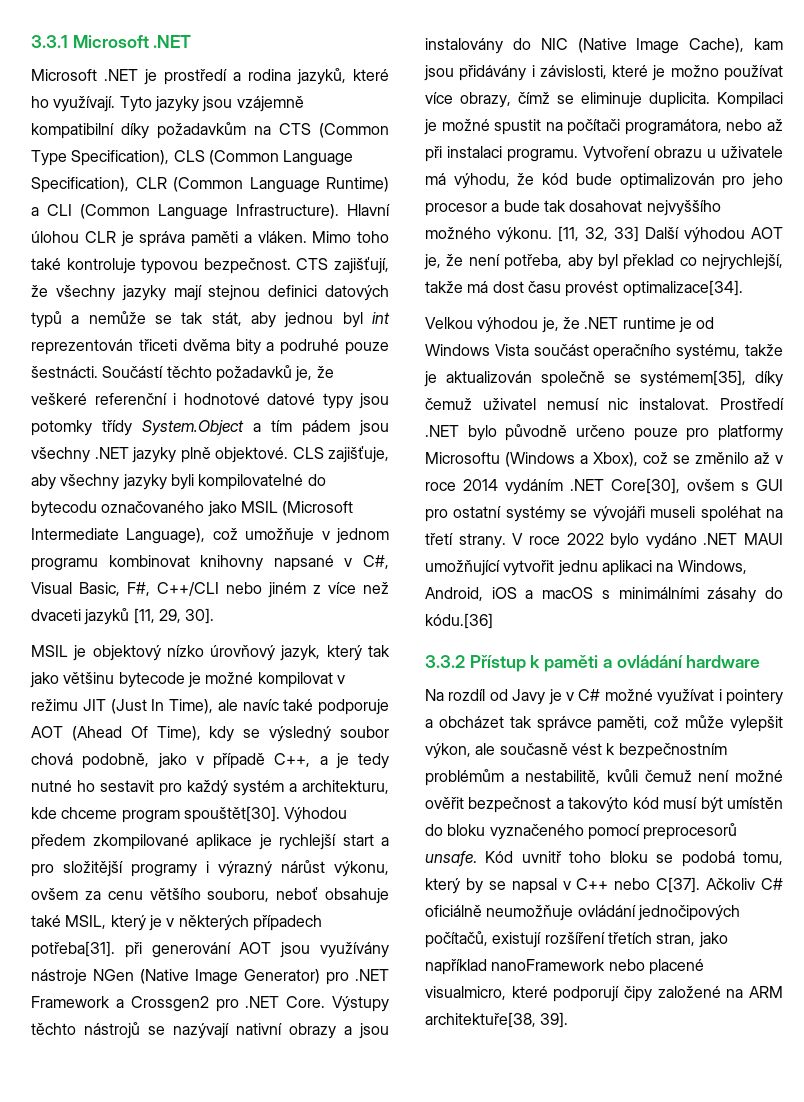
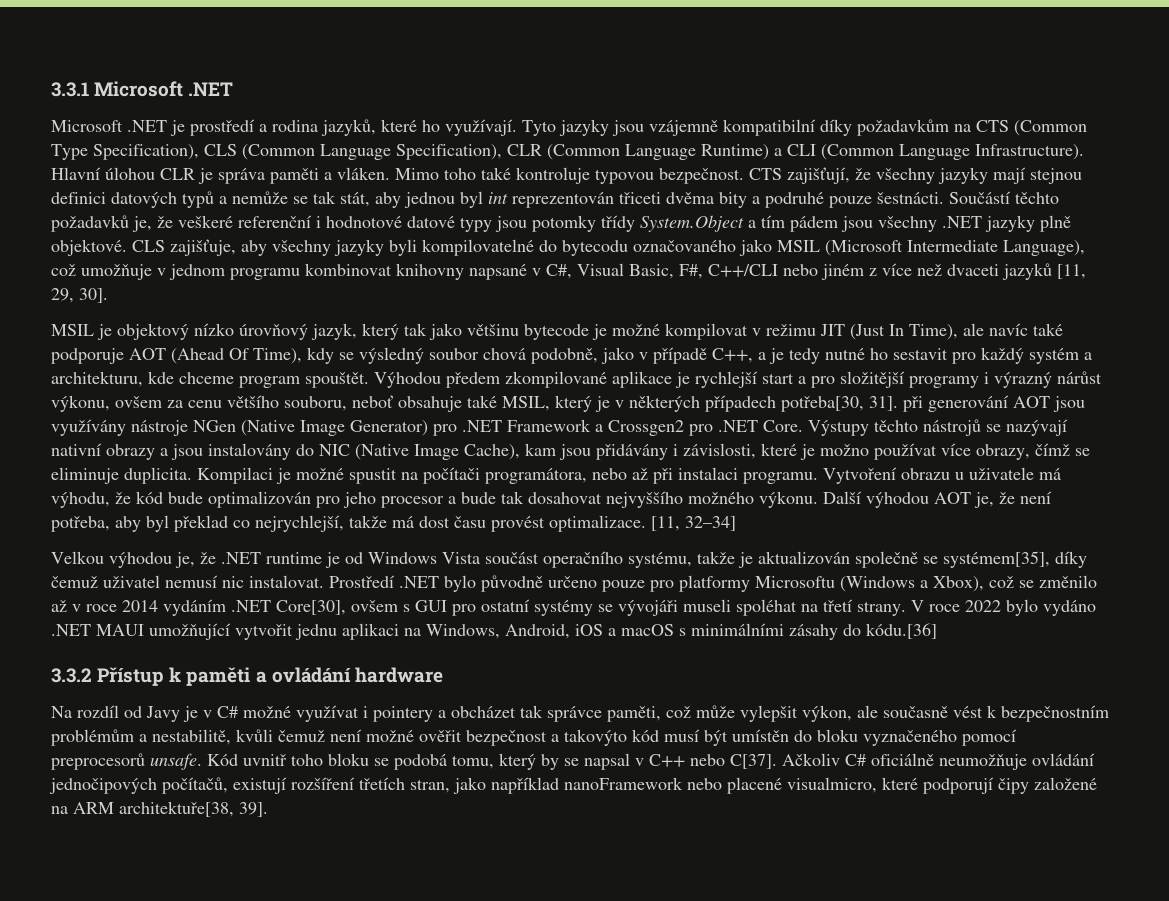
[183,806,280,823] spouštět[30]. -> [305,372,369,388] spouštět.
[31,941,115,958] potřeba[31]. -> [781,396,898,412] potřeba[30, 31].
[558,226,639,242] [11, 32, 33] -> (818, 499) none
[622,280,743,297] optimalizace[34]. -> [549,515,736,532] optimalizace. [11, 32–34]

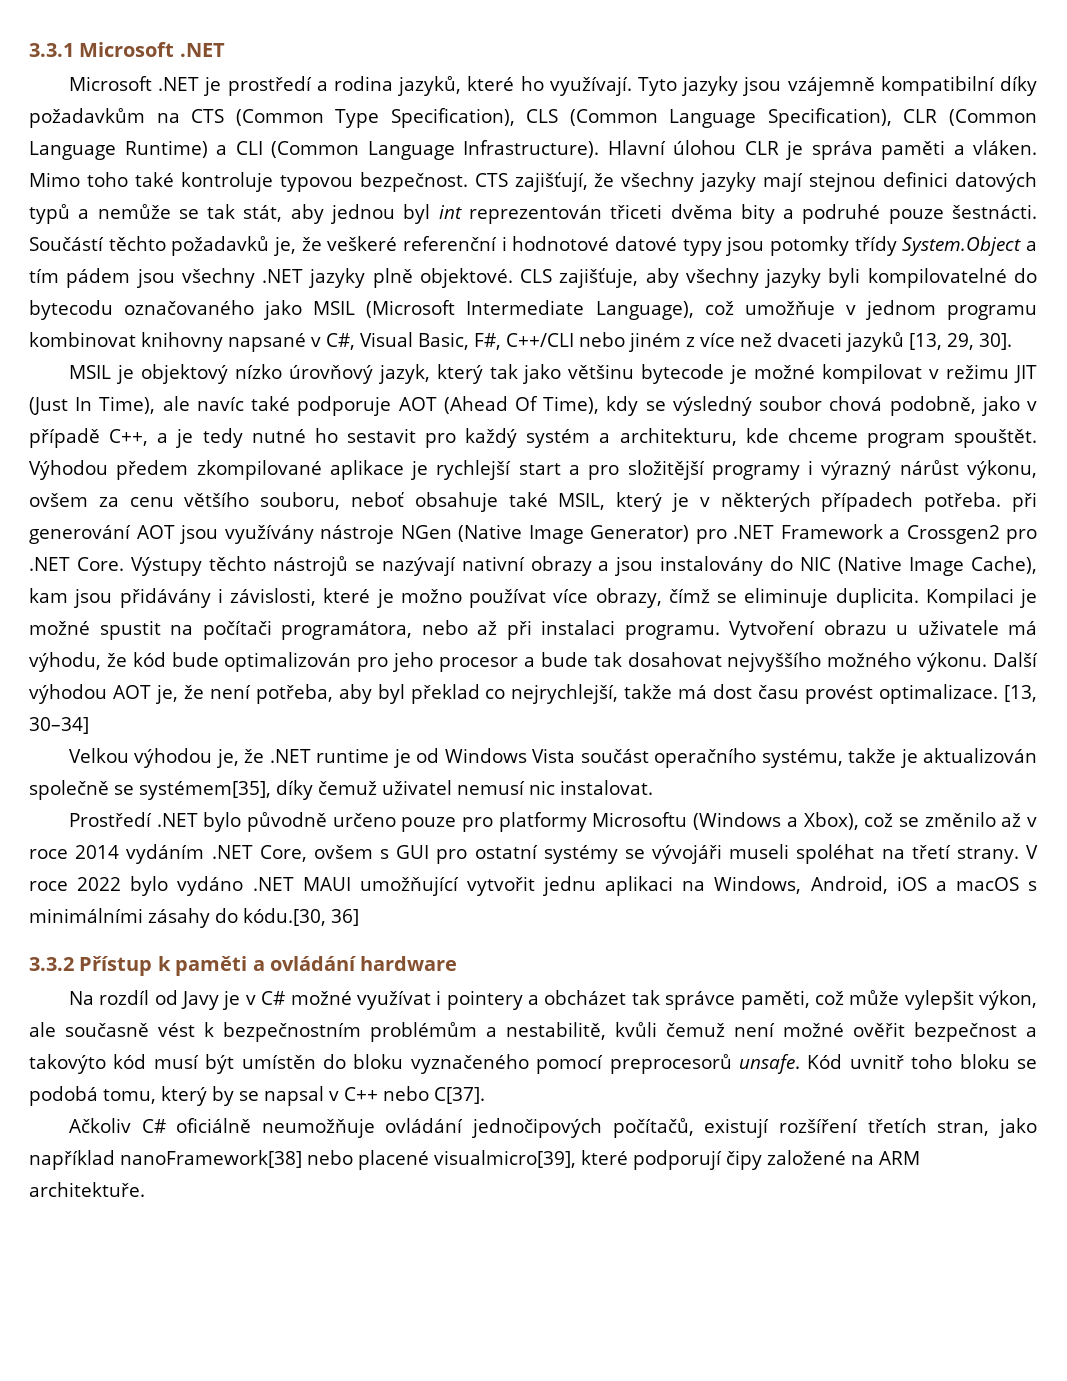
[1057,264,1086,279] [11, -> [909,333,942,350] [13,
[781,396,898,412] potřeba[30, 31]. -> [924,492,1002,512] potřeba.
[651,516,736,531] [11, 32–34] -> [1004,685,1038,702] [29,717,89,734] [13, 30–34]
(324, 581) none -> (653, 787) //
[276,600,346,615] Core[30], -> [259,845,307,862] Core,
[866,623,937,639] kódu.[36] -> [243,908,359,926] kódu.[30, 36]
(777, 761) none -> (485, 1095) //
[564,777,683,790] nanoFramework -> [120,1150,302,1168] nanoFramework[38]
[787,777,877,793] visualmicro, -> [434,1150,576,1168] visualmicro[39],
[119,801,268,817] architektuře[38, 39]. -> [29,1182,145,1197] architektuře.

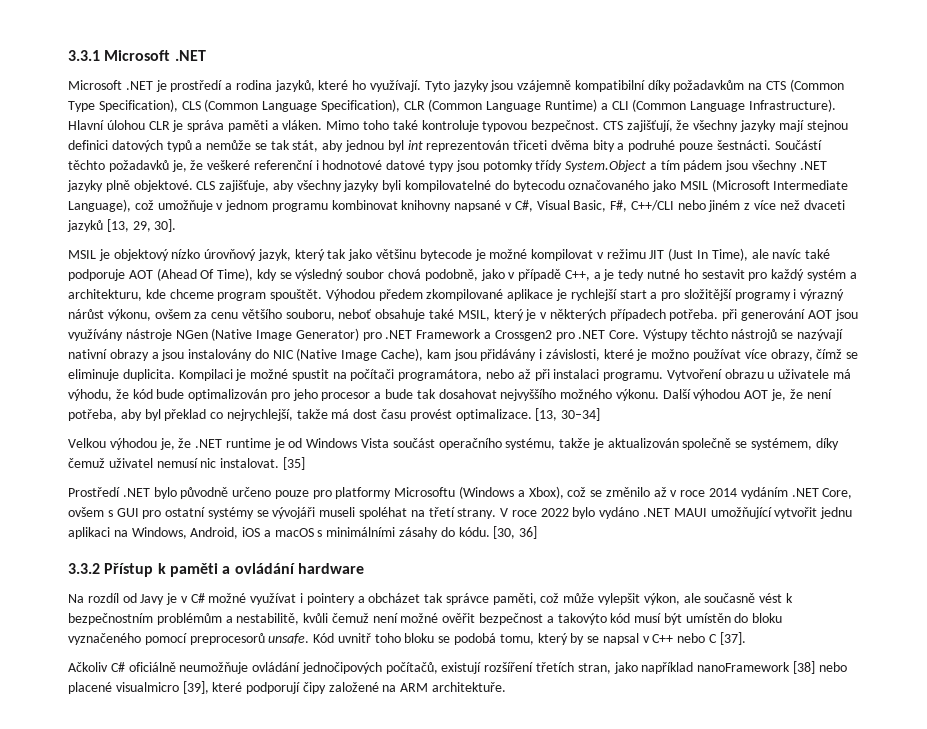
[139,781,271,800] systémem[35], -> [751,438,813,450] systémem,
(653, 787) none -> [282,457,305,470] [35]
[243,908,326,926] kódu.[30, -> [458,526,516,539] kódu. [30,
[434,1087,485,1104] C[37]. -> [709,632,746,645] C [37].
[120,1150,576,1170] nanoFramework[38] nebo placené visualmicro[39], -> [697,661,847,674] [68,681,209,694] nanoFramework [38] nebo placené visualmicro [39],

